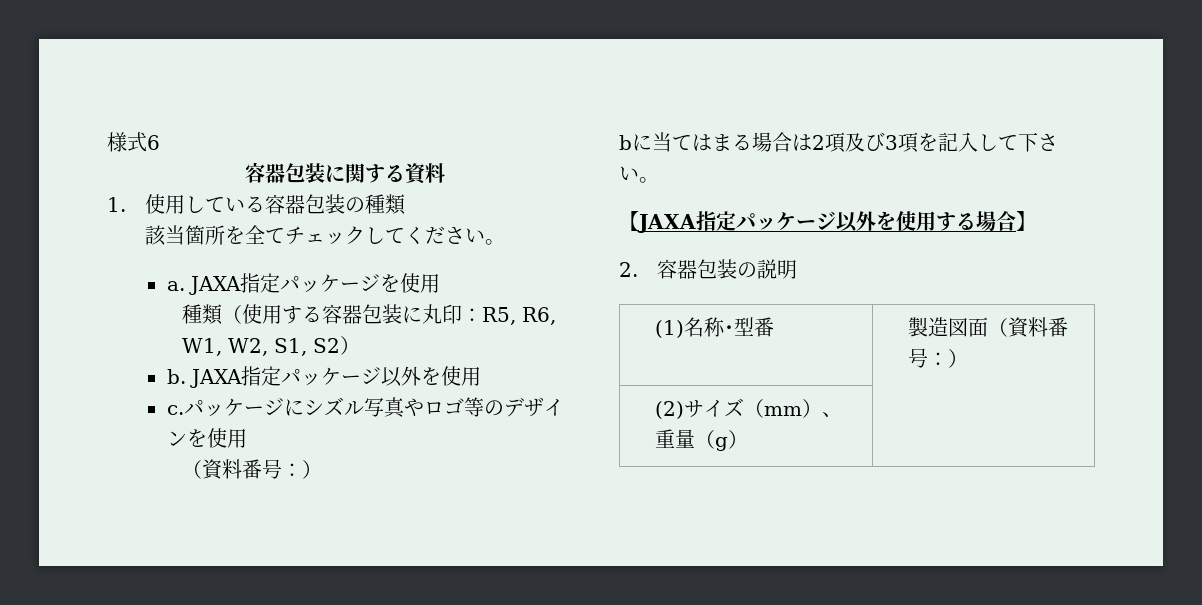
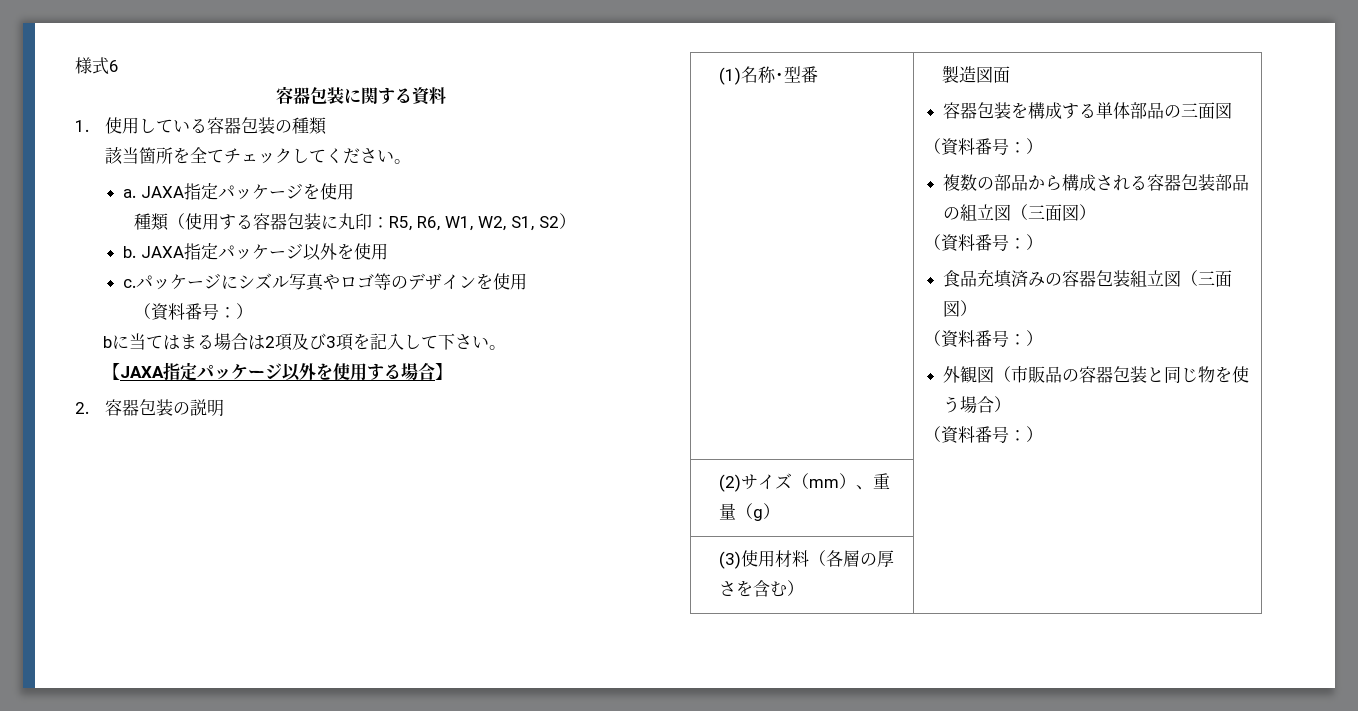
(988, 327) none -> [942,102,1232,119] [924,138,1044,156] [942,174,1249,191] [942,204,1096,221] [924,234,1044,252] [942,269,1232,288] [942,300,977,317] [924,330,1044,348] [942,366,1249,383] [942,396,1011,413] // 容器包装を構成する単体部品の三面図 // （資料番号：） // 複数の部品から構成される容器包装部品の組立図（三面図） // （資料番号：） // 食品充填済みの容器包装組立図（三面図） // （資料番号：） // 外観図（市販品の容器包装と同じ物を使う場合） //
(748, 439) none -> [719,550,895,569] [719,580,805,597] // (3)使用材料（各層の厚さを含む） |

